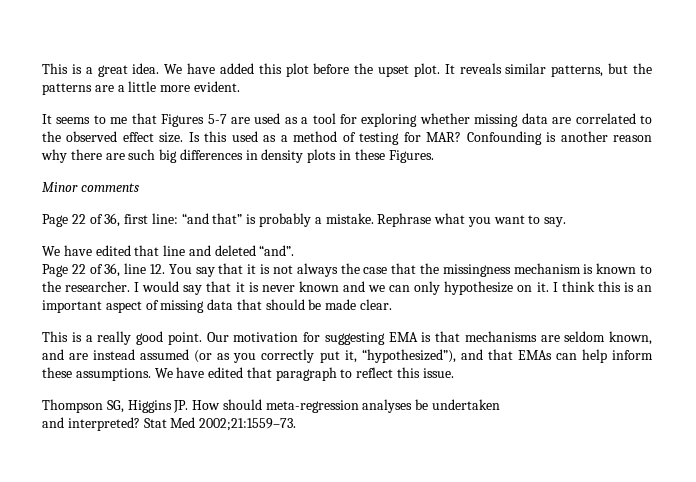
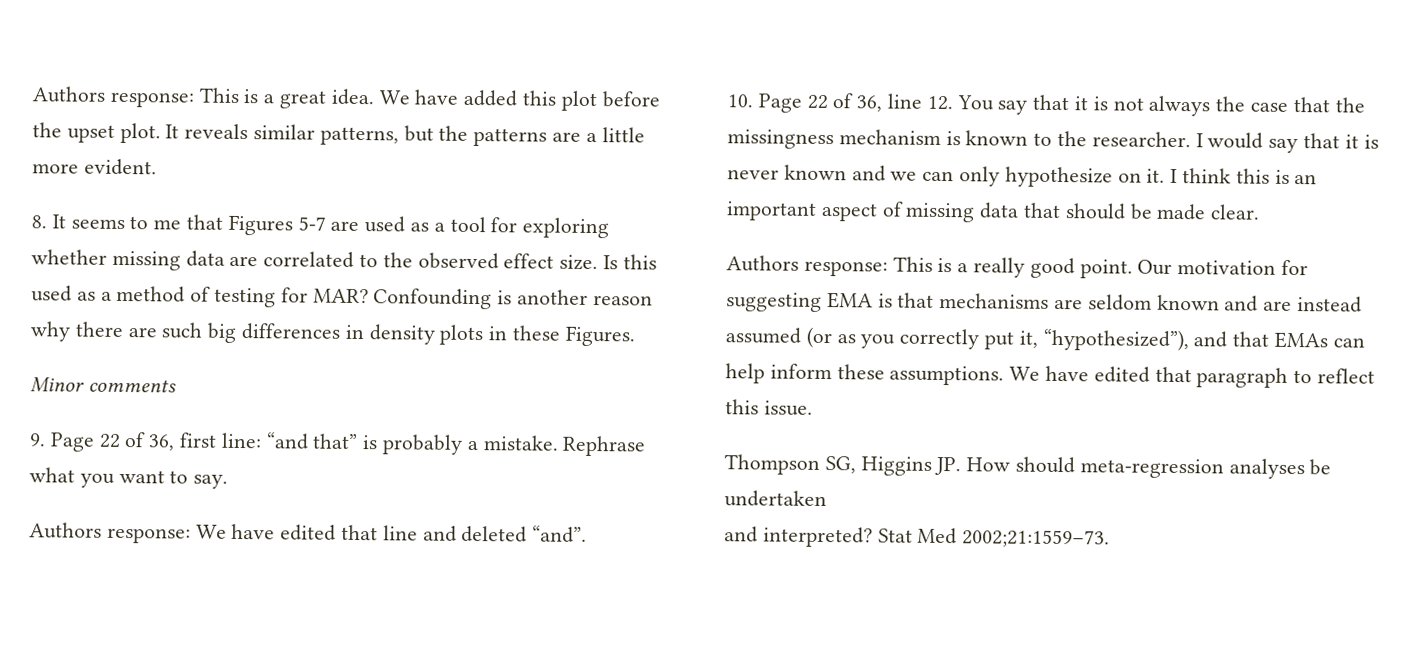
(42, 68) none -> [32,86,194,108] Authors response:
(240, 86) none -> [31,215,47,229] 8.
(139, 187) none -> [29,433,46,447] 9.
(567, 222) none -> [29,522,191,544] Authors response:
(295, 250) none -> [727,94,753,108] 10.
(393, 304) none -> [726,255,888,277] Authors response:
[609,331,652,345] known, -> [1156,294,1220,311] known

